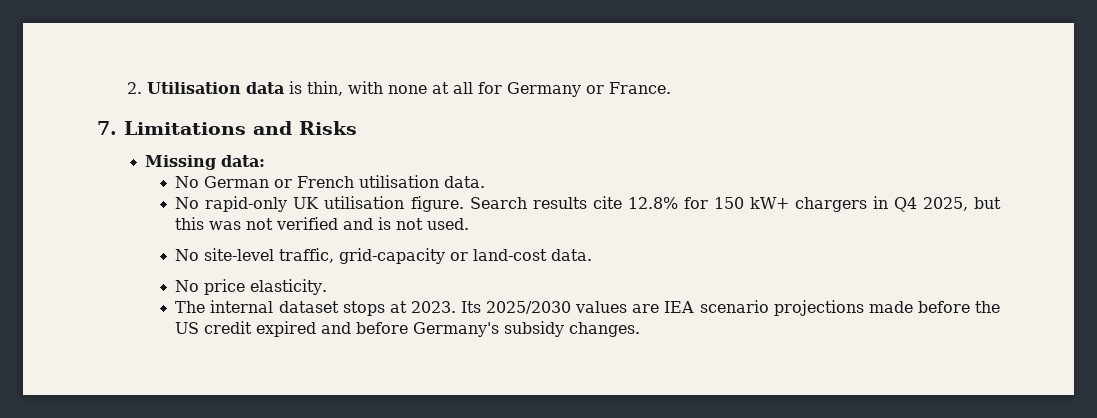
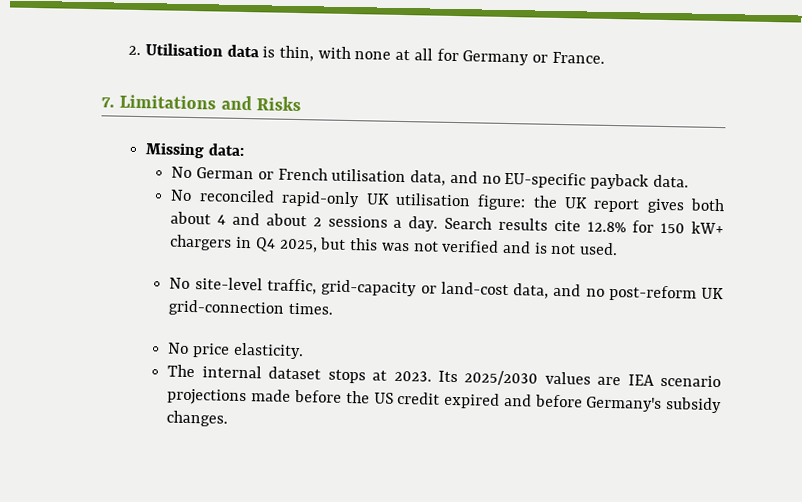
[444,176,486,188] [175,197,200,209] data. // No -> [410,170,689,190] [170,189,275,203] data, and no EU-specific payback data. // No reconciled
[410,196,464,212] figure. -> [477,194,725,214] [170,211,439,232] figure: the UK report gives both about 4 and about 2 sessions a day.
[551,249,593,261] data. -> [512,283,724,302] [168,299,334,317] data, and no post-reform UK grid-connection times.

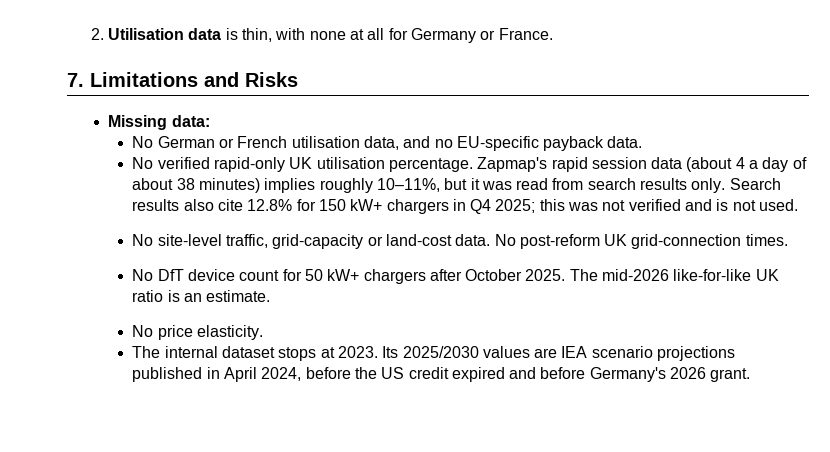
[198,189,275,203] reconciled -> [157,157,210,169] verified
[477,194,725,214] [170,211,439,232] figure: the UK report gives both about 4 and about 2 sessions a day. -> [388,157,807,172] [132,178,726,193] percentage. Zapmap's rapid session data (about 4 a day of about 38 minutes) implies roughly 10–11%, but it was read from search results only.
(548, 224) none -> [183,199,214,211] also
[278,237,347,253] 2025, but -> [495,199,536,213] 2025;
[512,283,605,299] data, and no -> [455,234,516,246] data. No
(334, 308) none -> [132,269,779,284] [132,290,271,302] // No DfT device count for 50 kW+ chargers after October 2025. The mid-2026 like-for-like UK ratio is an estimate.
[251,389,292,402] made -> [132,367,302,382] published in April 2024,
[665,397,722,414] [166,410,229,427] subsidy changes. -> [670,367,751,382] 2026 grant.

